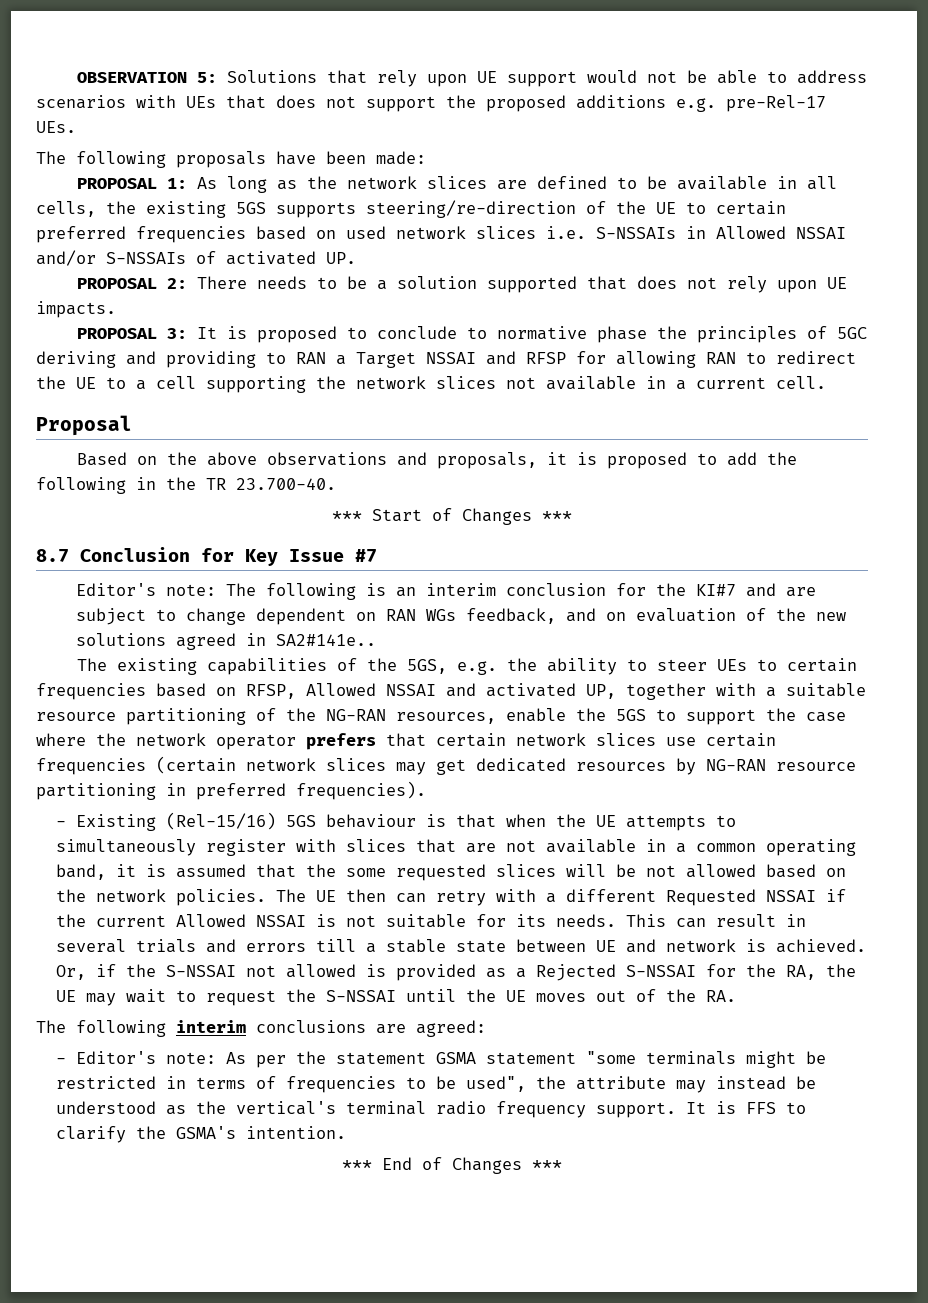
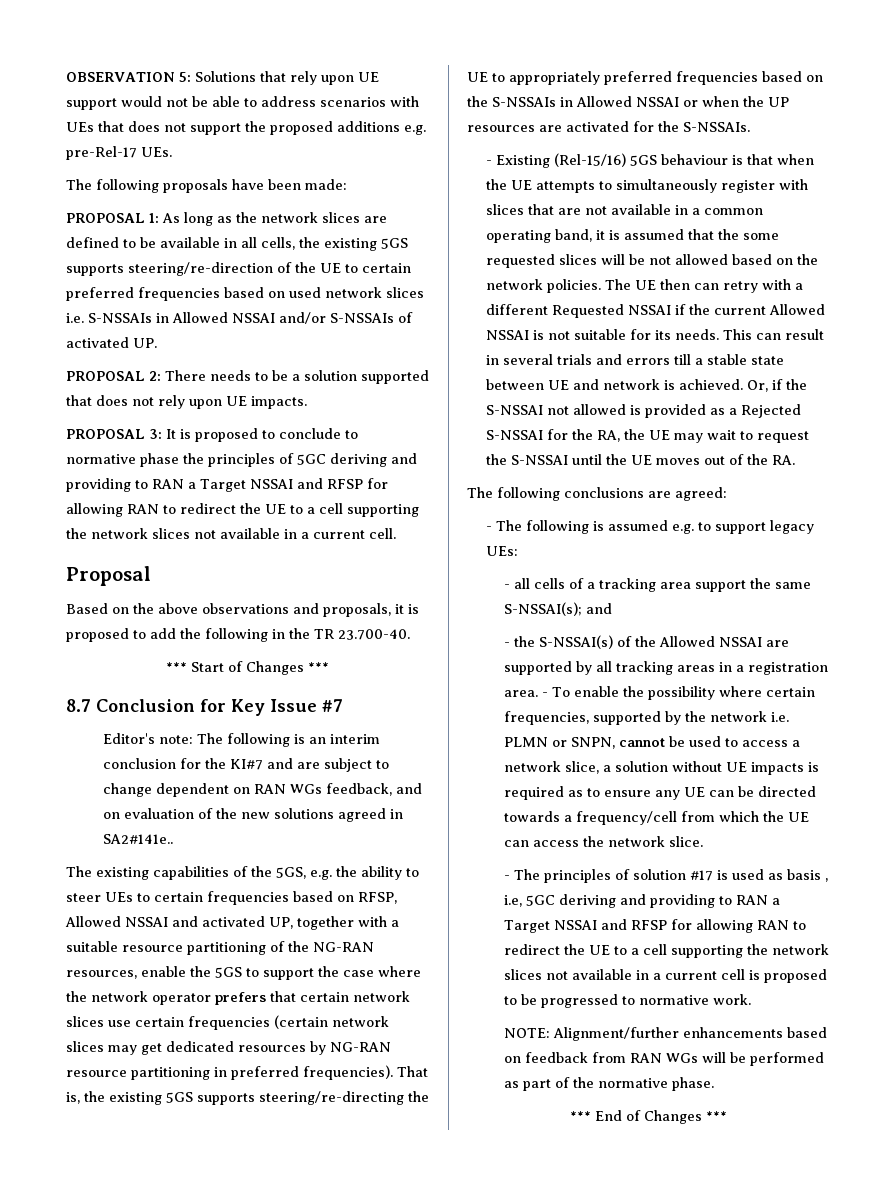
(426, 790) none -> [397,1066,428,1077] [66,1091,429,1105] [467,71,823,85] [467,96,789,107] [467,121,750,132] That is, the existing 5GS supports steering/re-directing the UE to appropriately preferred frequencies based on the S-NSSAIs in Allowed NSSAI or when the UP resources are activated for the S-NSSAIs.
[176,1020,246,1033] interim -> (560, 494) none
[76,1051,827,1068] [56,1076,817,1093] [56,1101,807,1118] [56,1126,347,1143] Editor's note: As per the statement GSMA statement "some terminals might be restricted in terms of frequencies to be used", the attribute may instead be understood as the vertical's terminal radio frequency support. It is FFS to clarify the GSMA's intention. -> [495,520,814,534] [485,546,518,556] [504,578,812,592] [504,602,613,616] [504,635,790,649] [504,661,829,675] [504,686,816,700] [504,711,790,725] [504,736,801,749] [504,761,820,775] [504,786,817,800] [504,811,810,825] [504,836,704,847] [504,869,829,883] [504,894,781,908] [504,919,807,933] [504,944,830,958] [504,969,828,983] [504,994,752,1008] [504,1027,828,1041] [504,1052,825,1066] [504,1077,715,1091] The following is assumed e.g. to support legacy UEs: // - all cells of a tracking area support the same S-NSSAI(s); and // - the S-NSSAI(s) of the Allowed NSSAI are supported by all tracking areas in a registration area. - To enable the possibility where certain frequencies, supported by the network i.e. PLMN or SNPN, cannot be used to access a network slice, a solution without UE impacts is required as to ensure any UE can be directed towards a frequency/cell from which the UE can access the network slice. // - The principles of solution #17 is used as basis , i.e, 5GC deriving and providing to RAN a Target NSSAI and RFSP for allowing RAN to redirect the UE to a cell supporting the network slices not available in a current cell is proposed to be progressed to normative work. // NOTE: Alignment/further enhancements based on feedback from RAN WGs will be performed as part of the normative phase.

